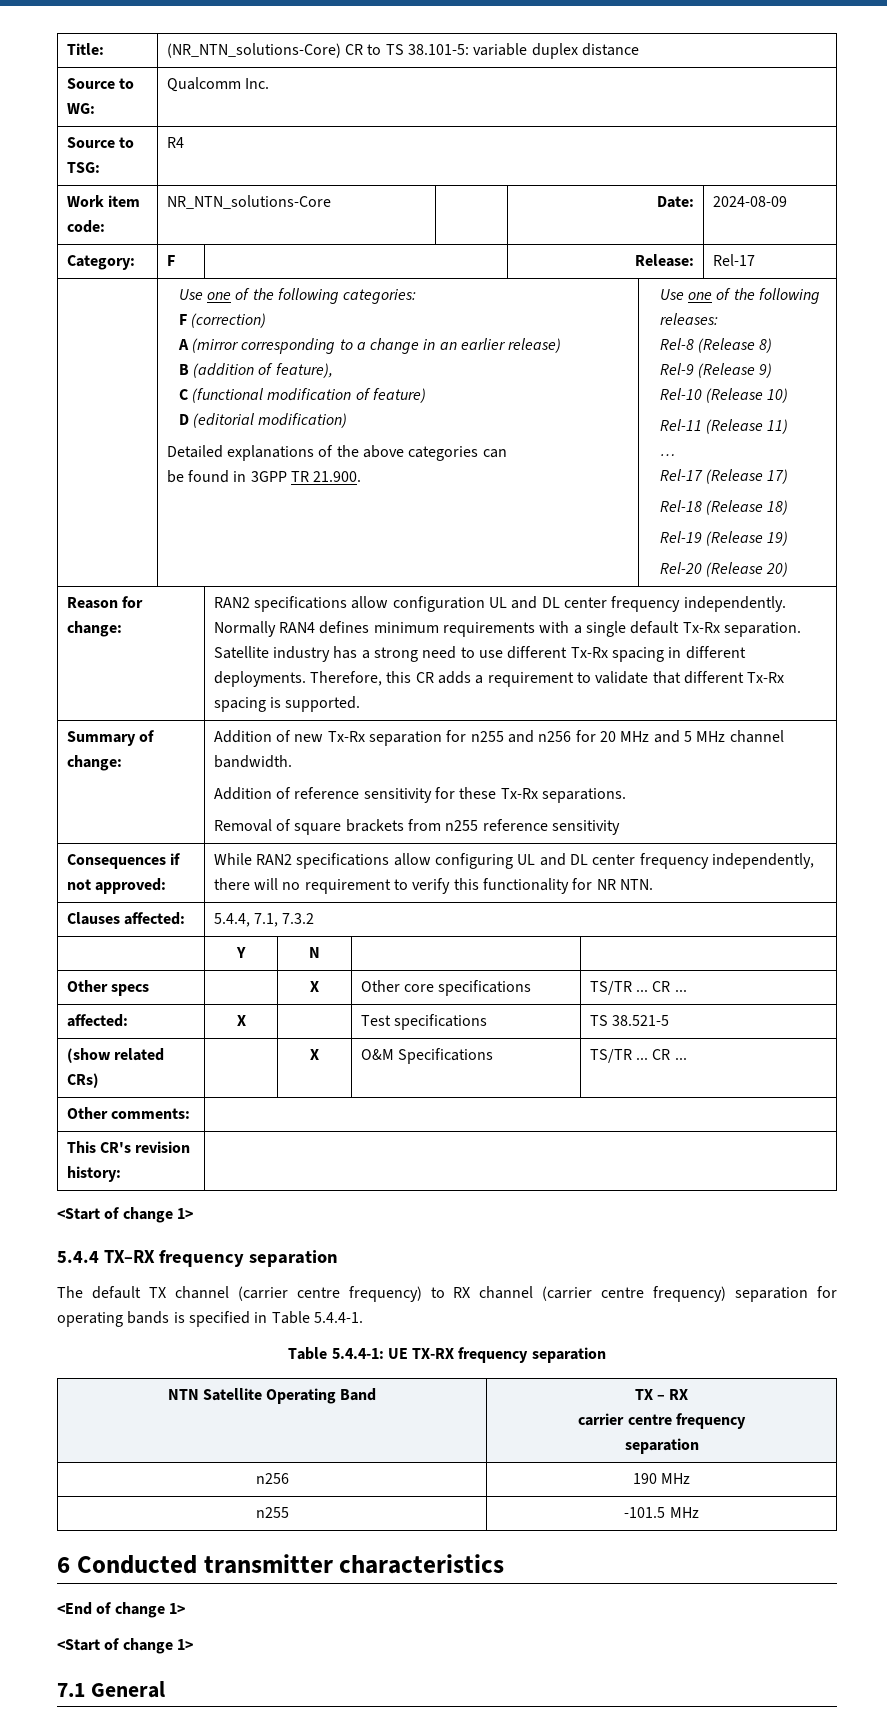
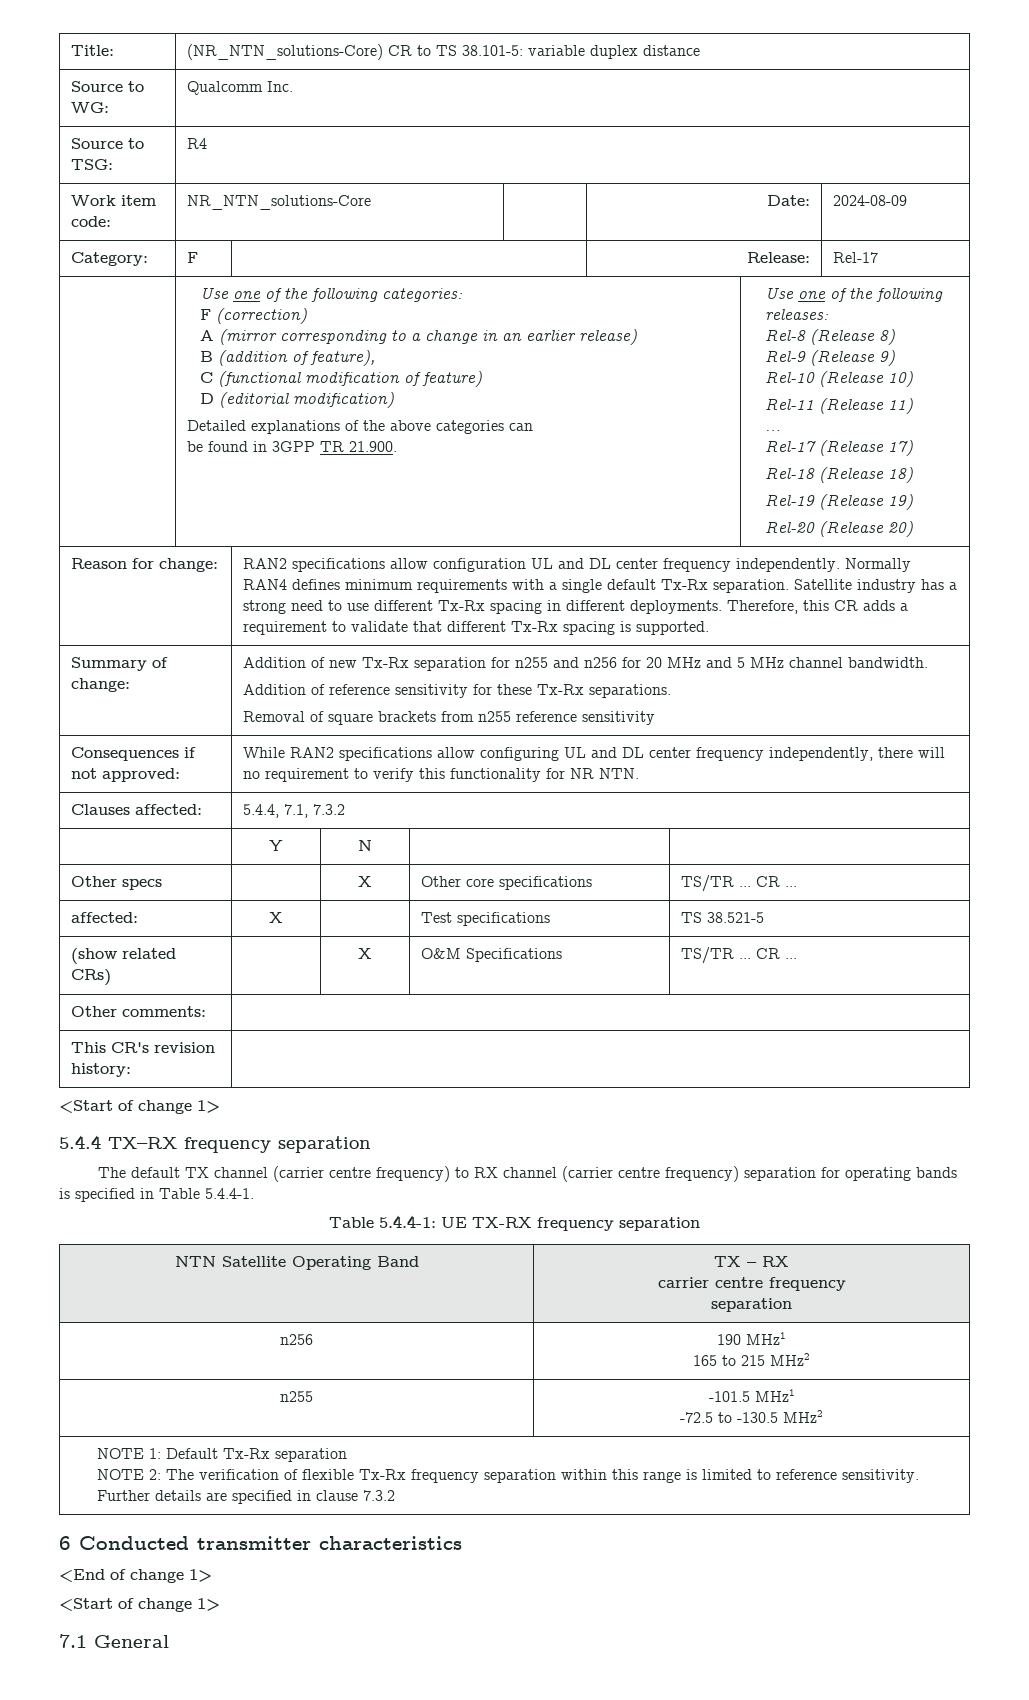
[661,1473,691,1484] [255,1507,289,1518] [624,1507,699,1518] MHz // n255 | -101.5 MHz -> [745,1332,786,1345] [692,1353,810,1366] [280,1391,313,1402] [708,1389,795,1402] [679,1410,823,1423] [96,1448,347,1462] [96,1469,919,1483] [96,1490,395,1504] MHz1 // 165 to 215 MHz2 // n255 | -101.5 MHz1 // -72.5 to -130.5 MHz2 // NOTE 1: Default Tx-Rx separation // NOTE 2: The verification of flexible Tx-Rx frequency separation within this range is limited to reference sensitivity. Further details are specified in clause 7.3.2

